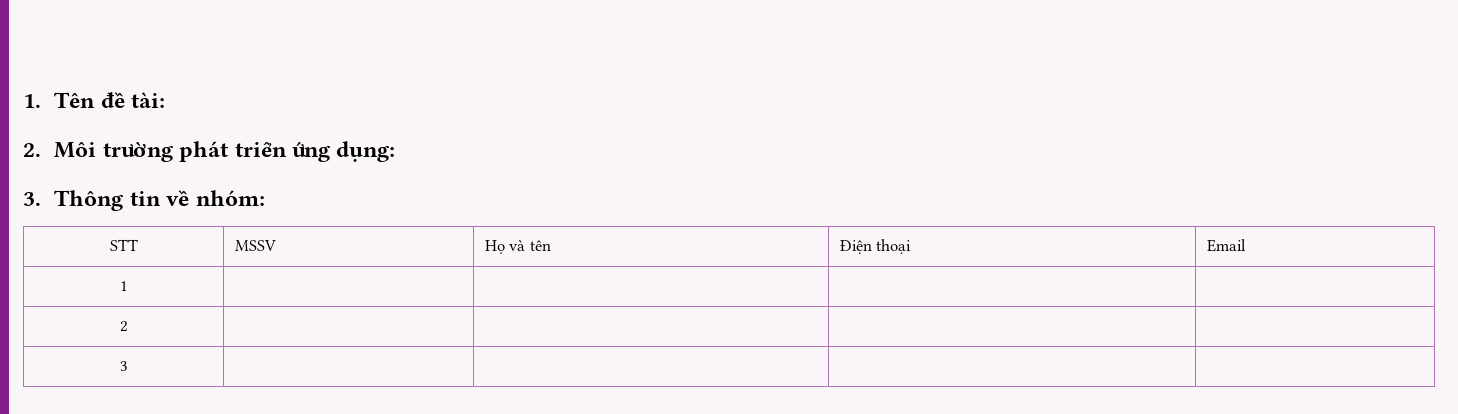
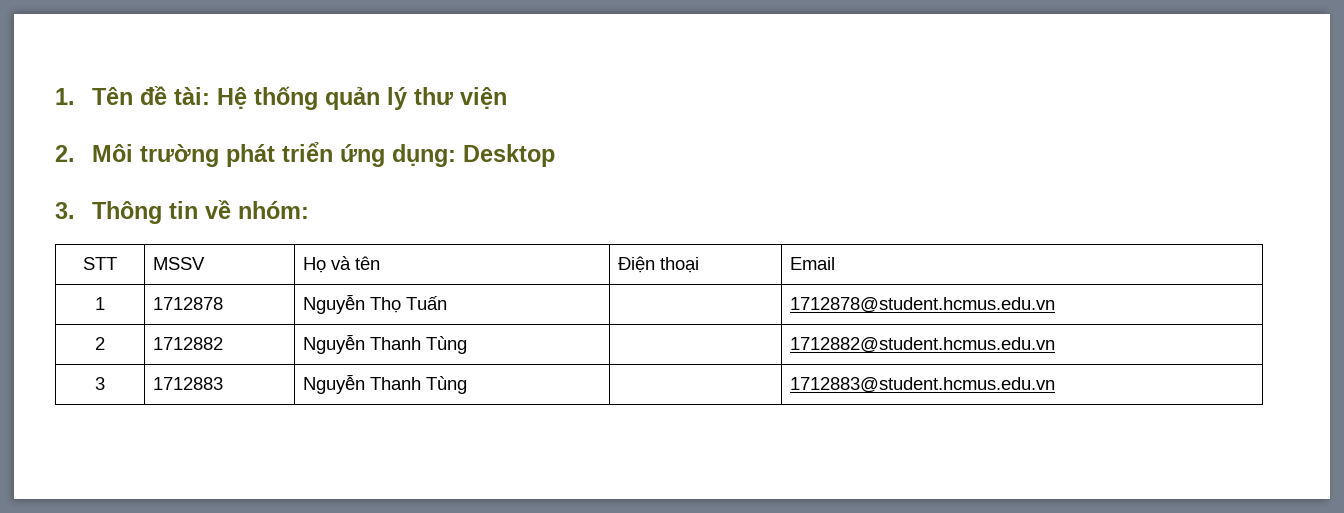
(166, 100) none -> [217,86,508,110] Hệ thống quản lý thư viện
(396, 151) none -> [463,144,556,167] Desktop
[119,321,128,332] [119,361,128,371] | | | // 2 | | | | // 3 | | | | -> [152,297,223,310] [302,294,447,314] [789,297,1055,313] [95,337,105,350] [152,337,223,350] [302,334,467,354] [789,337,1055,353] [95,377,105,390] [152,377,223,390] [302,374,467,394] [789,377,1055,393] 1712878 | Nguyễn Thọ Tuấn | | 1712878@student.hcmus.edu.vn // 2 | 1712882 | Nguyễn Thanh Tùng | | 1712882@student.hcmus.edu.vn // 3 | 1712883 | Nguyễn Thanh Tùng | | 1712883@student.hcmus.edu.vn

